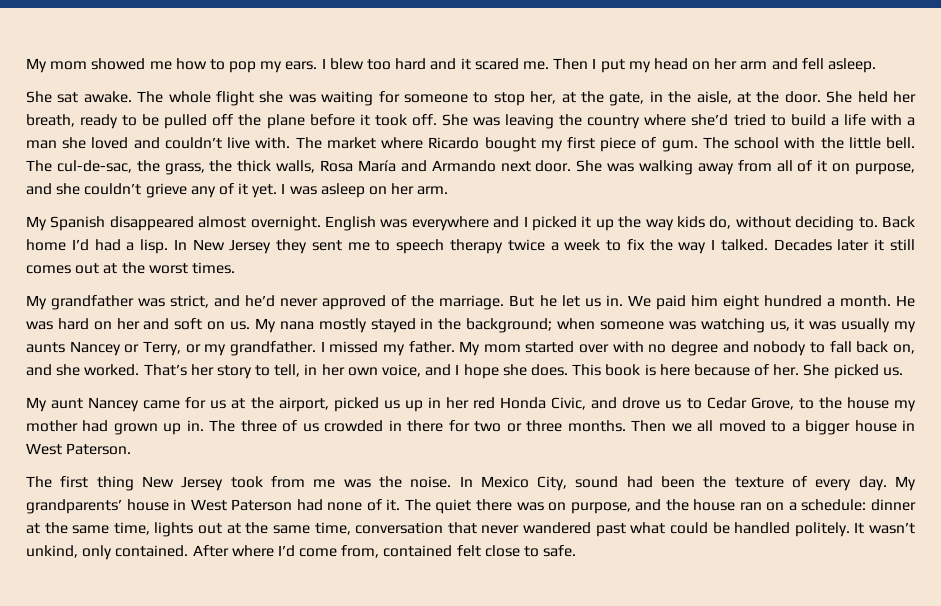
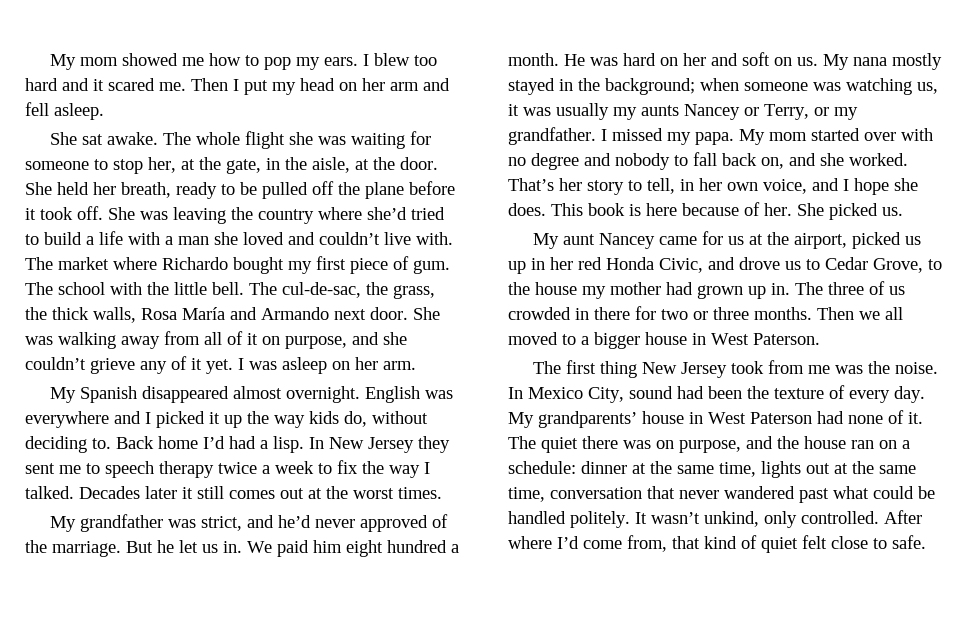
[428,137,480,149] Ricardo -> [162,257,228,270] Richardo
[408,341,455,353] father. -> [695,132,734,145] papa.
[115,545,189,557] contained. -> [801,511,879,524] controlled.
[383,545,453,557] contained -> [672,535,798,553] that kind of quiet

